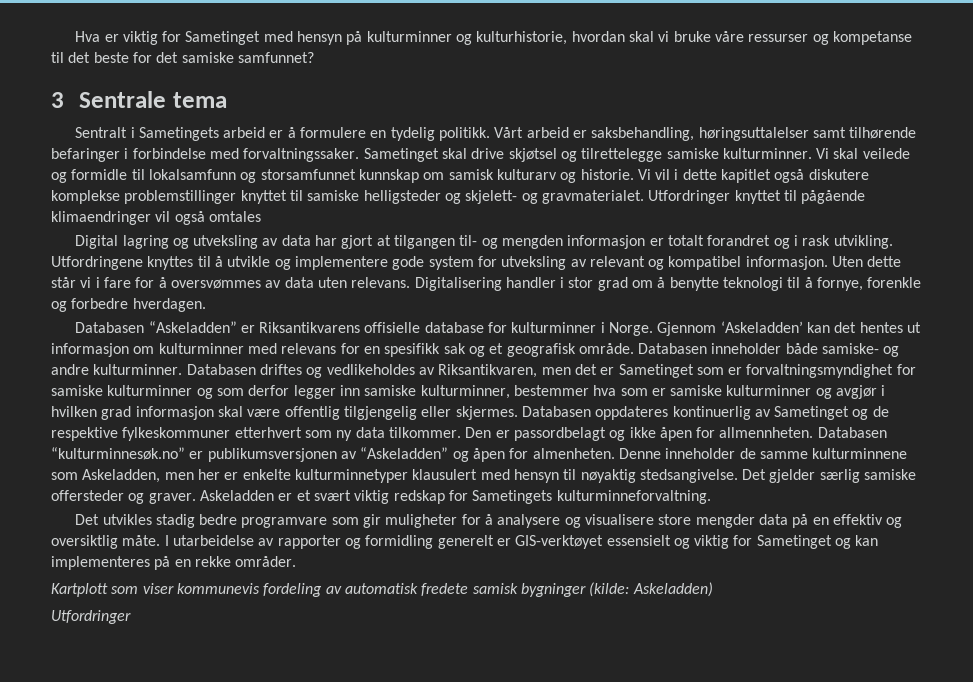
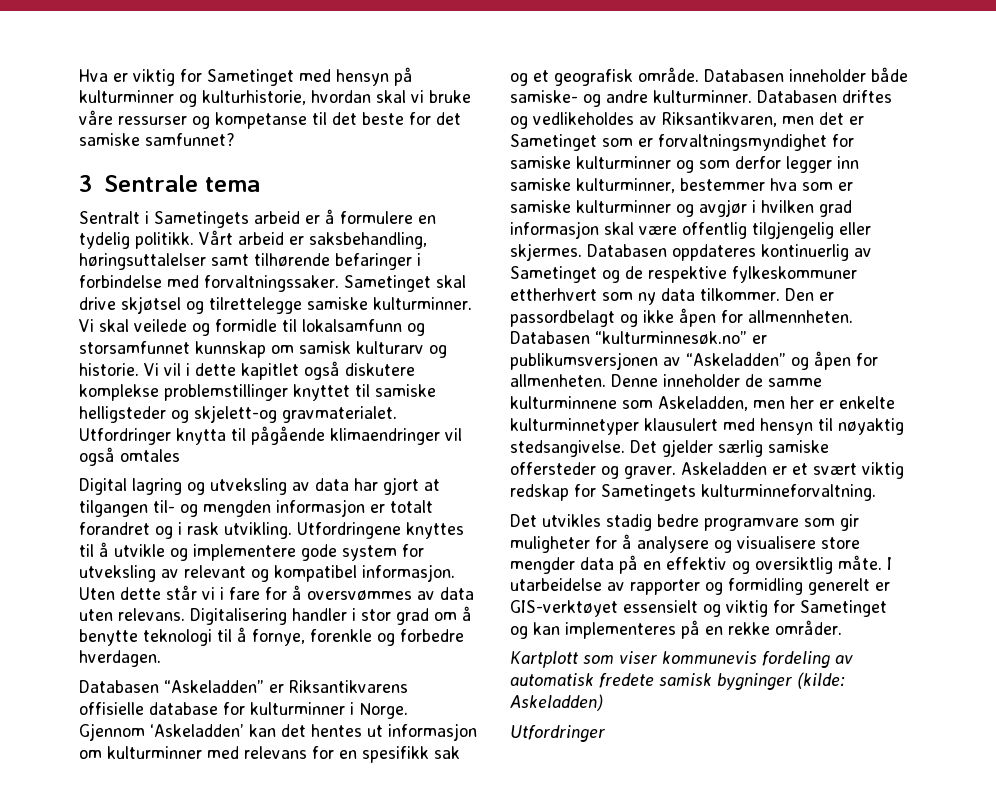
[465,190,538,204] skjelett- og -> [194,405,277,423] skjelett-og
[734,190,781,204] knyttet -> [176,428,226,445] knytta
[234,427,302,438] etterhvert -> [510,288,597,301] ettherhvert
[532,448,615,459] almenheten. -> [510,374,606,387] allmenheten.

